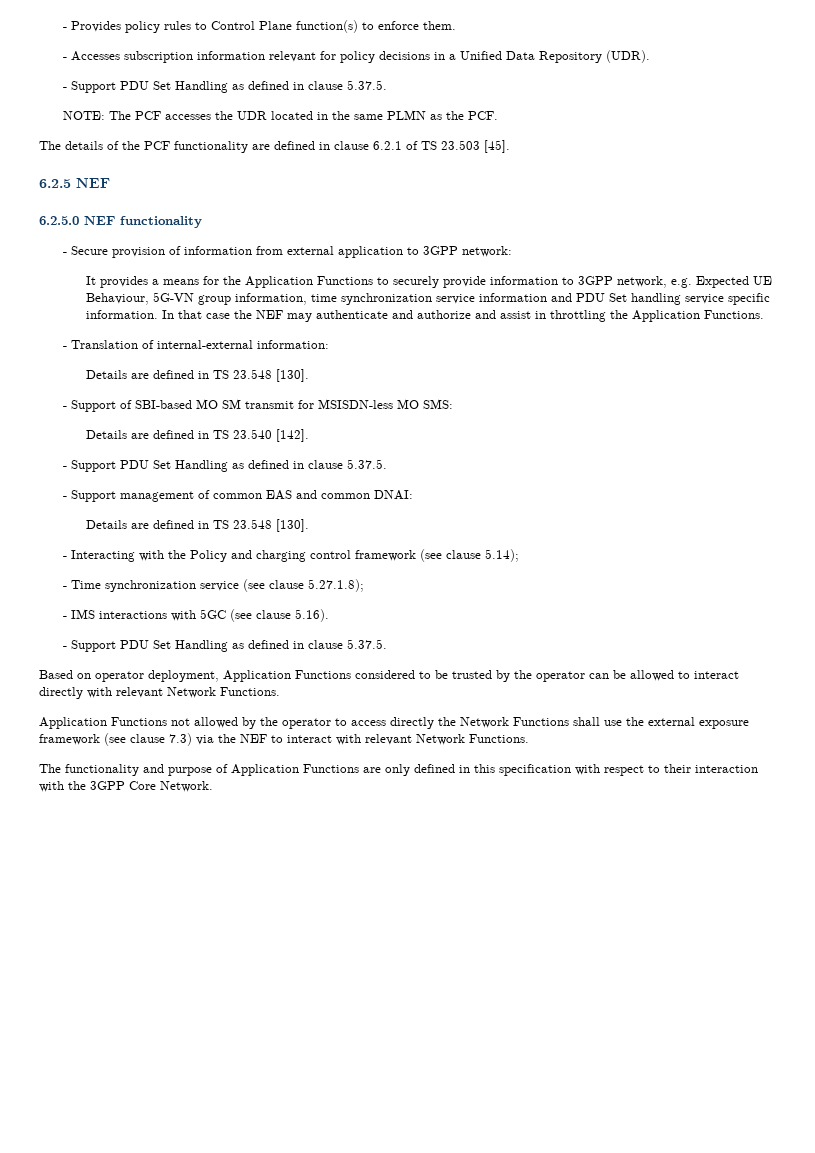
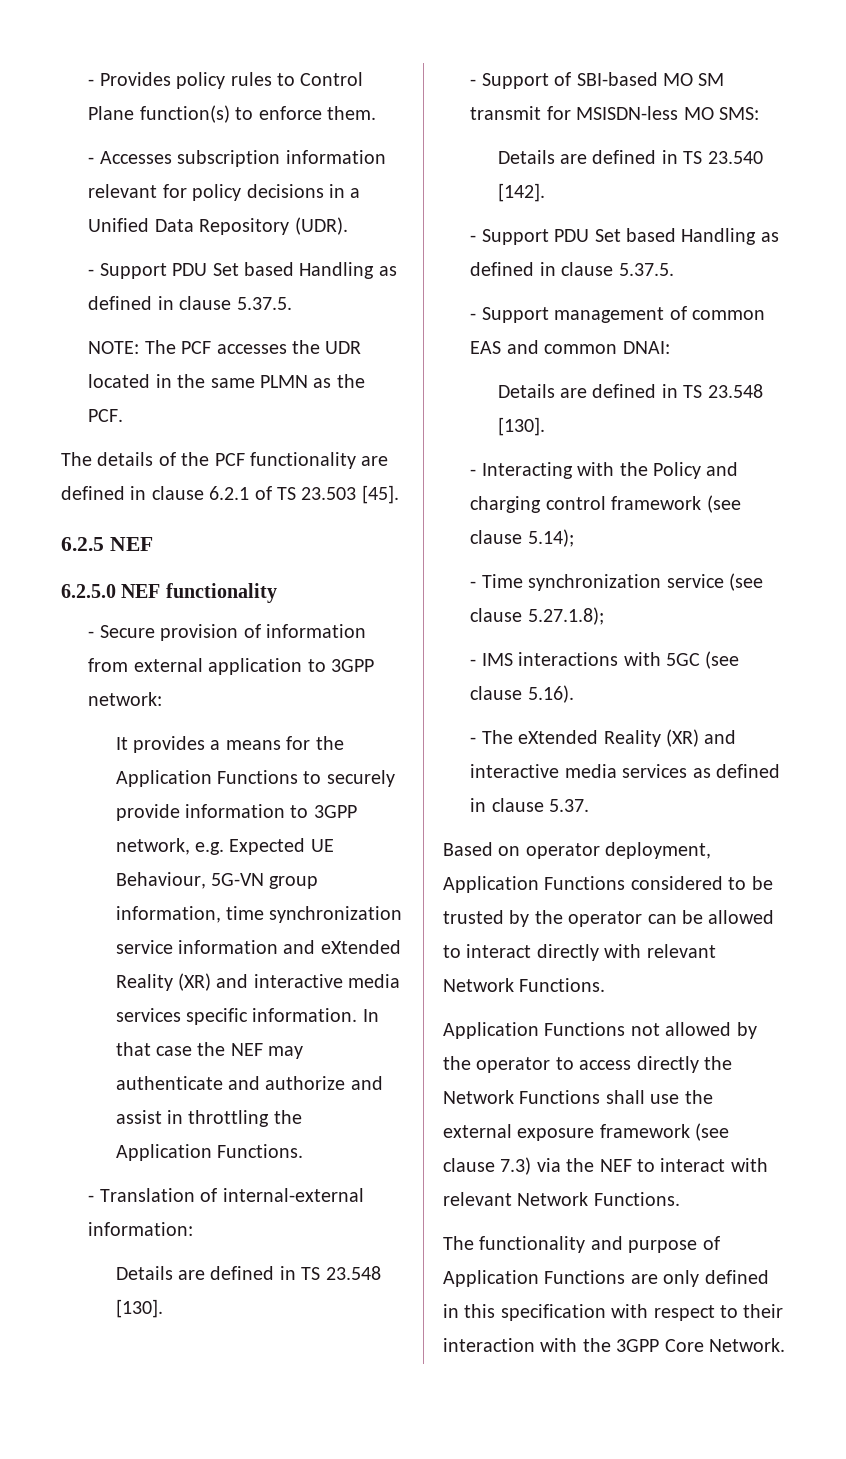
(171, 85) none -> [243,262,294,276] based
[576,293,725,305] PDU Set handling service -> [320,940,401,954] [115,973,401,991] [115,1008,181,1022] eXtended Reality (XR) and interactive media services
(171, 464) none -> [625,228,676,242] based
[70,639,387,652] Support PDU Set Handling as defined in clause 5.37.5. -> [481,729,737,747] [470,764,780,778] [470,798,590,812] The eXtended Reality (XR) and interactive media services as defined in clause 5.37.

